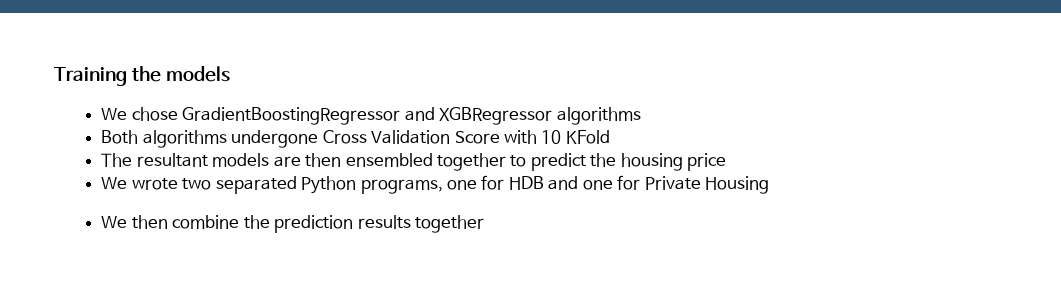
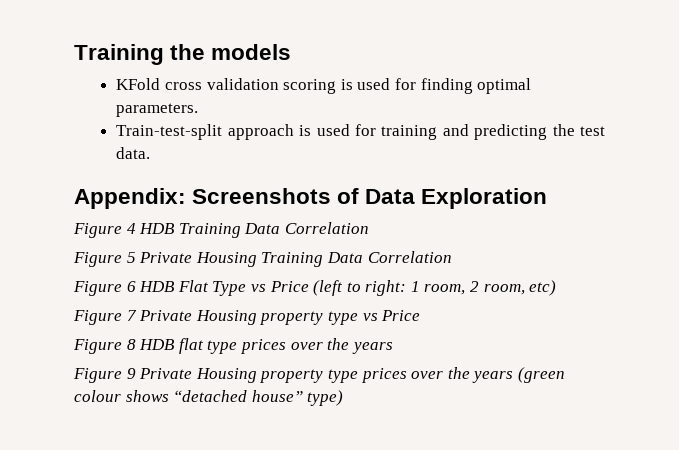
[101,107,641,125] [101,130,610,148] [101,153,727,171] [101,175,770,194] [101,215,485,233] We chose GradientBoostingRegressor and XGBRegressor algorithms // Both algorithms undergone Cross Validation Score with 10 KFold // The resultant models are then ensembled together to predict the housing price // We wrote two separated Python programs, one for HDB and one for Private Housing // We then combine the prediction results together -> [116,78,532,94] [116,103,199,117] [116,124,606,140] [116,147,151,159] [74,188,548,209] [73,222,369,238] [73,251,452,267] [73,280,557,296] [73,310,421,325] [73,338,393,354] [73,367,565,383] [74,390,344,406] KFold cross validation scoring is used for finding optimal parameters. // Train-test-split approach is used for training and predicting the test data. // Appendix: Screenshots of Data Exploration // Figure 4 HDB Training Data Correlation // Figure 5 Private Housing Training Data Correlation // Figure 6 HDB Flat Type vs Price (left to right: 1 room, 2 room, etc) // Figure 7 Private Housing property type vs Price // Figure 8 HDB flat type prices over the years // Figure 9 Private Housing property type prices over the years (green colour shows “detached house” type)

